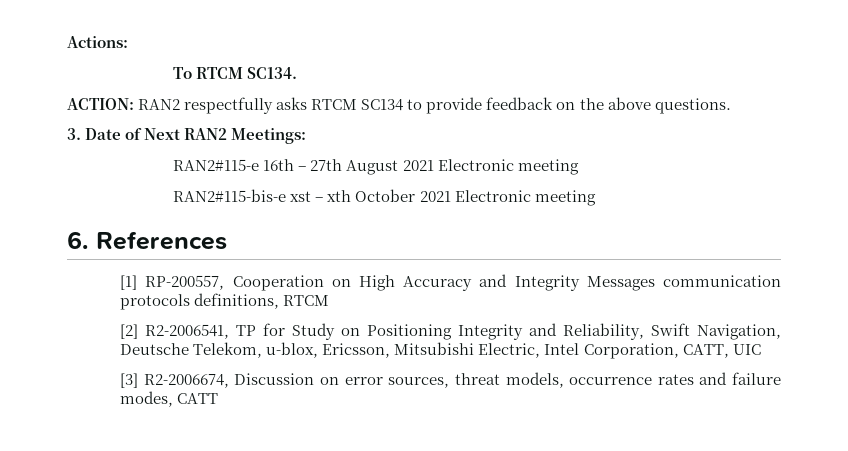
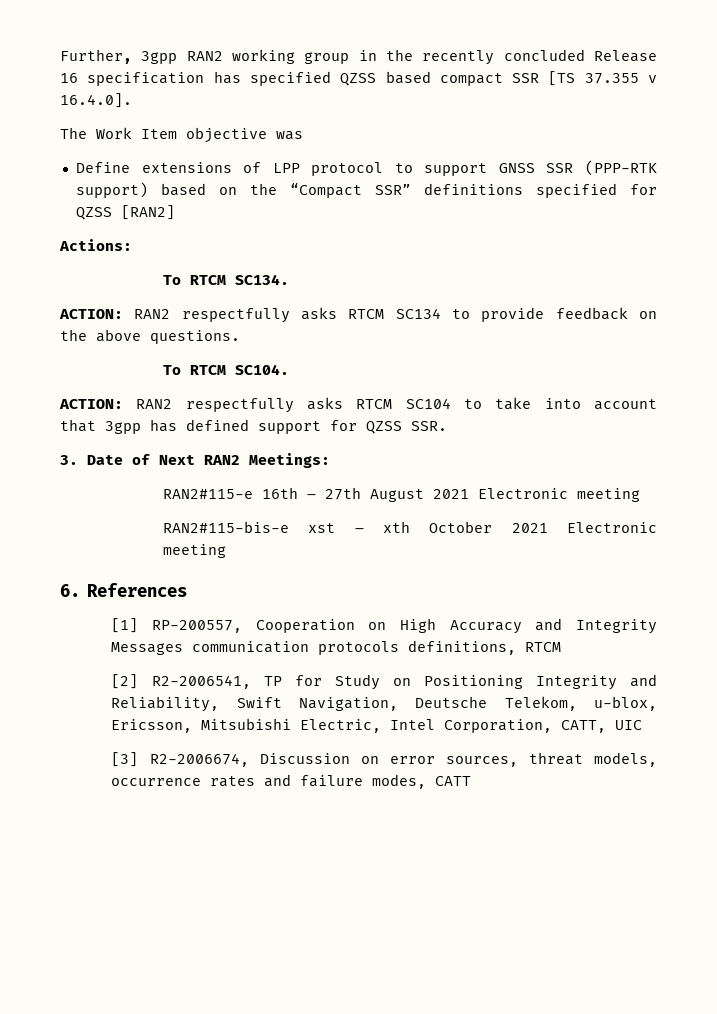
(67, 42) none -> [60,49,657,65] [60,71,657,86] [60,93,132,108] [60,127,303,143] [75,160,658,176] [75,182,658,198] [75,205,175,220] Further, 3gpp RAN2 working group in the recently concluded Release 16 specification has specified QZSS based compact SSR [TS 37.355 v 16.4.0]. // The Work Item objective was // Define extensions of LPP protocol to support GNSS SSR (PPP-RTK support) based on the “Compact SSR” definitions specified for QZSS [RAN2] //
(731, 106) none -> [162,364,289,375] [59,397,657,413] [60,419,447,434] // To RTCM SC104. // ACTION: RAN2 respectfully asks RTCM SC104 to take into account that 3gpp has defined support for QZSS SSR.

